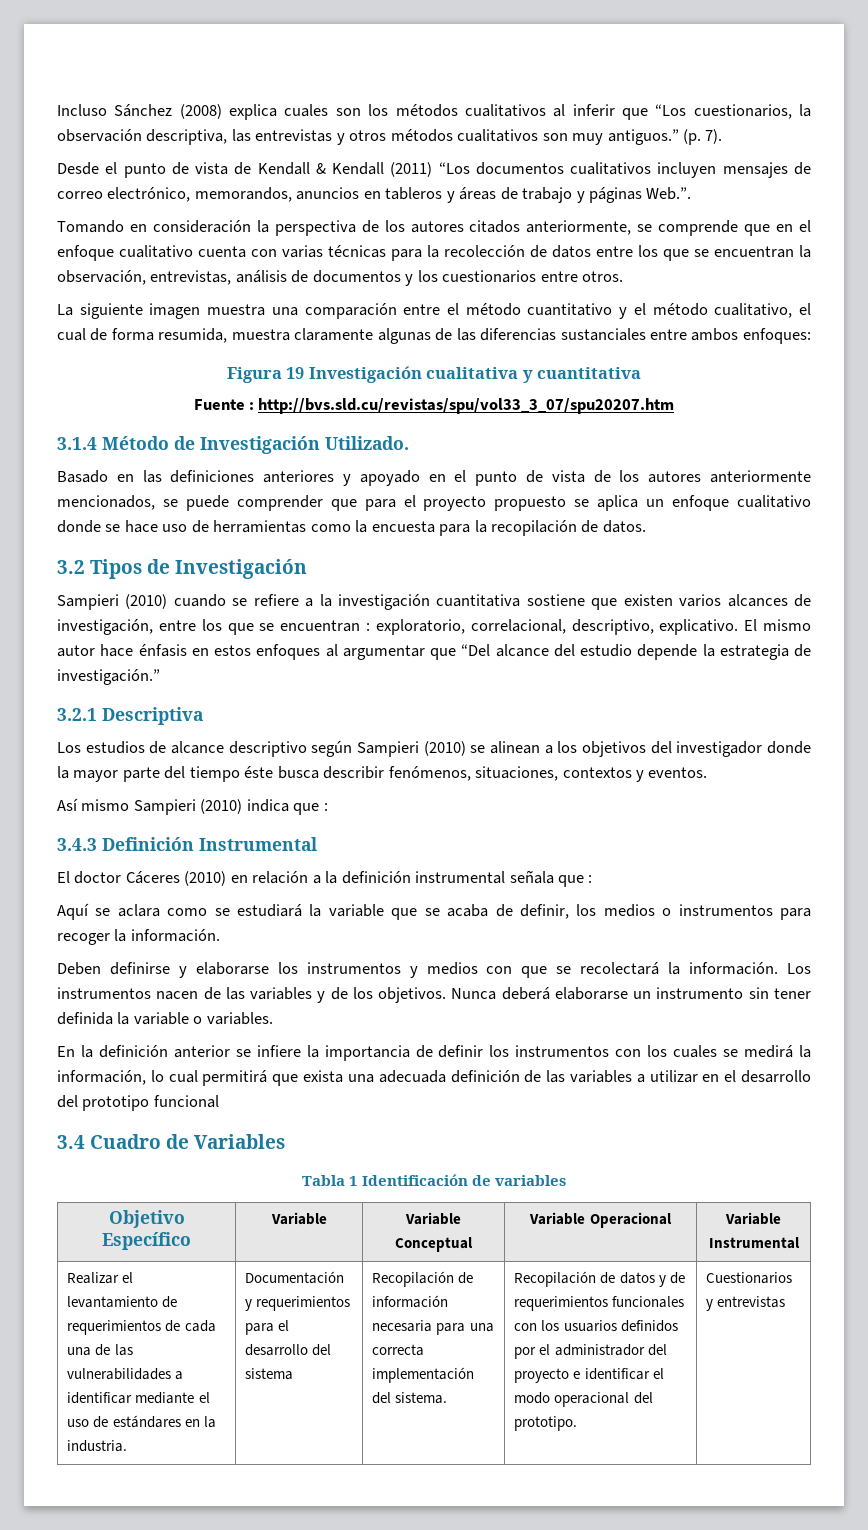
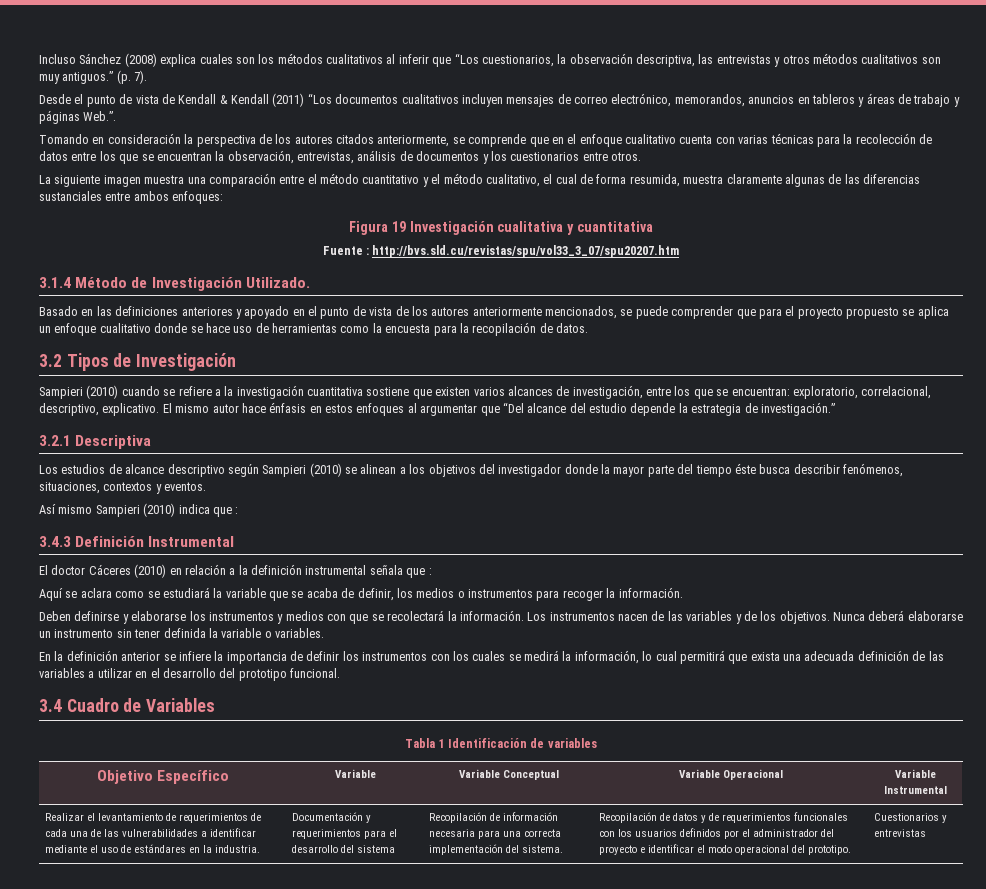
[280,620,370,632] encuentran : -> [731,387,790,396] encuentran:
[153,1095,219,1108] funcional -> [290,668,340,678] funcional.

